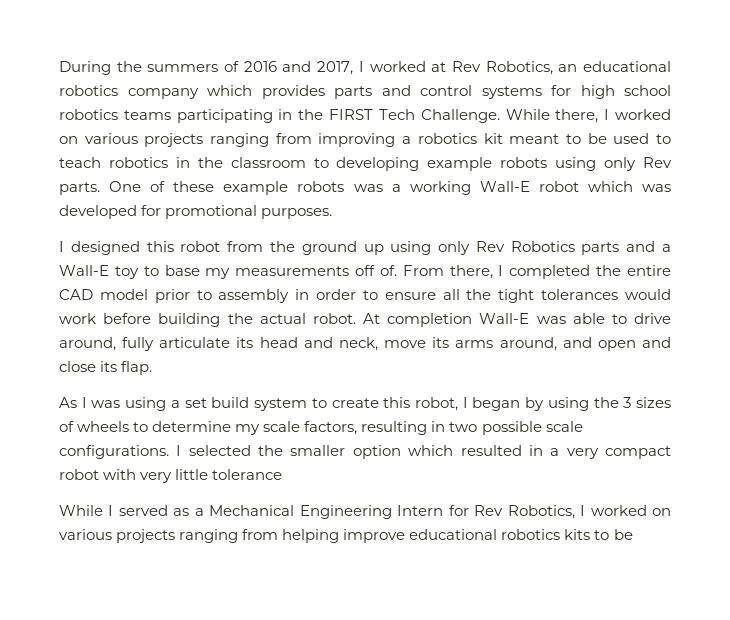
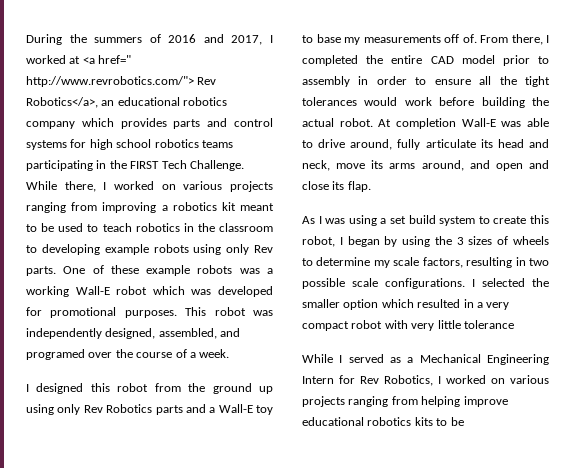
[451,61,553,75] Rev Robotics, -> [82,55,132,64] [26,76,217,87] [26,97,98,108] <a href=" http://www.revrobotics.com/"> Rev Robotics</a>,
(333, 213) none -> [185,307,273,316] [26,328,241,339] [26,349,230,360] This robot was independently designed, assembled, and programed over the course of a week.

